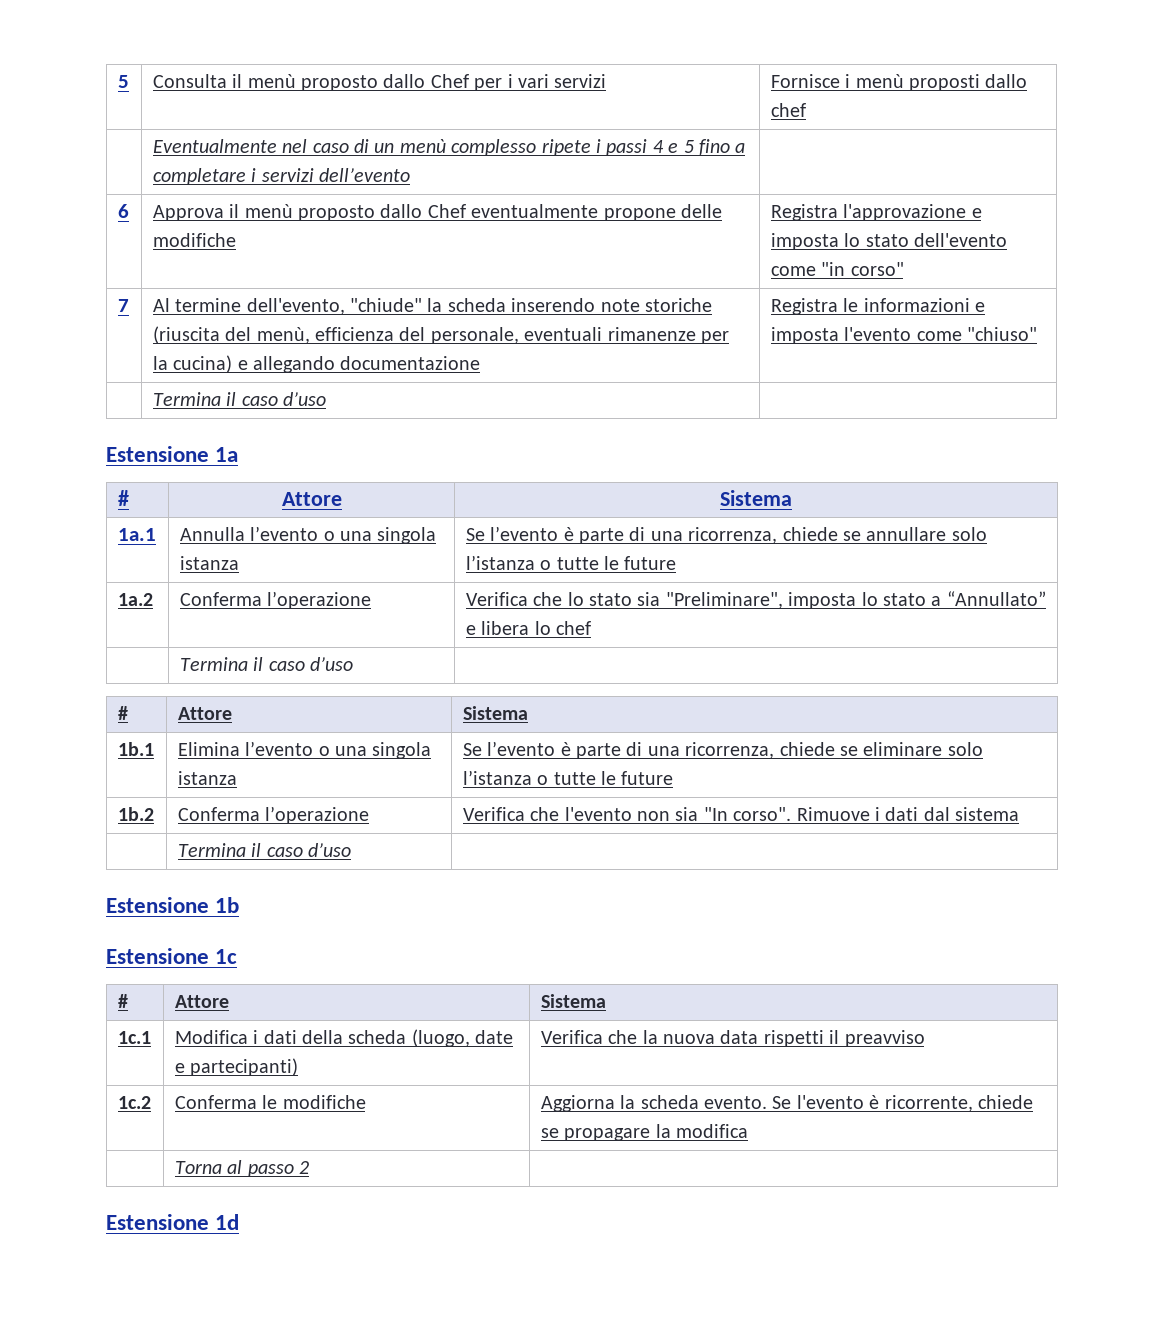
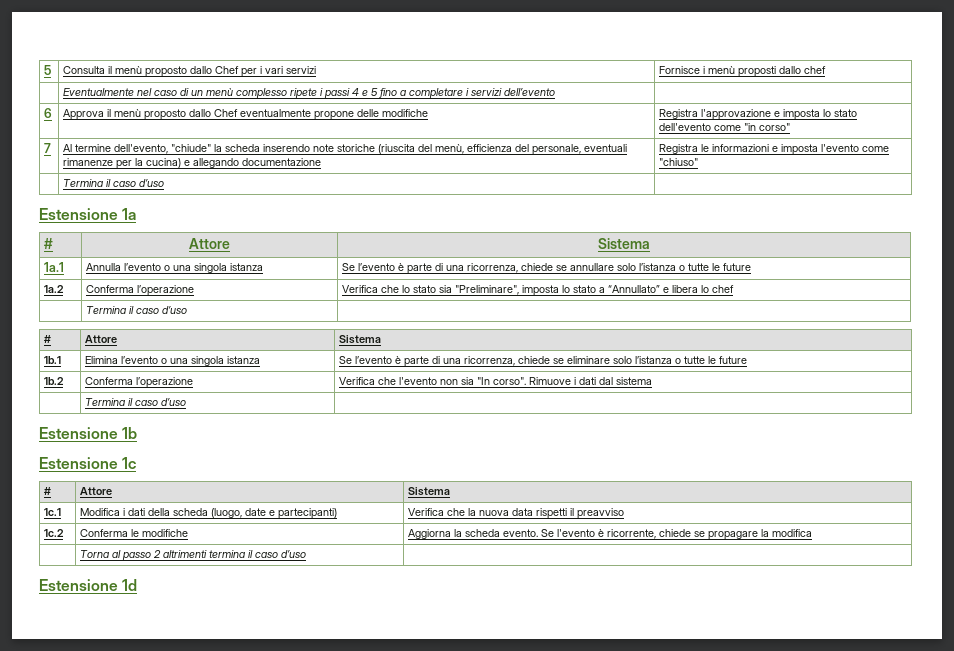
(309, 1167) none -> [163,550,307,558] altrimenti termina il caso d’uso

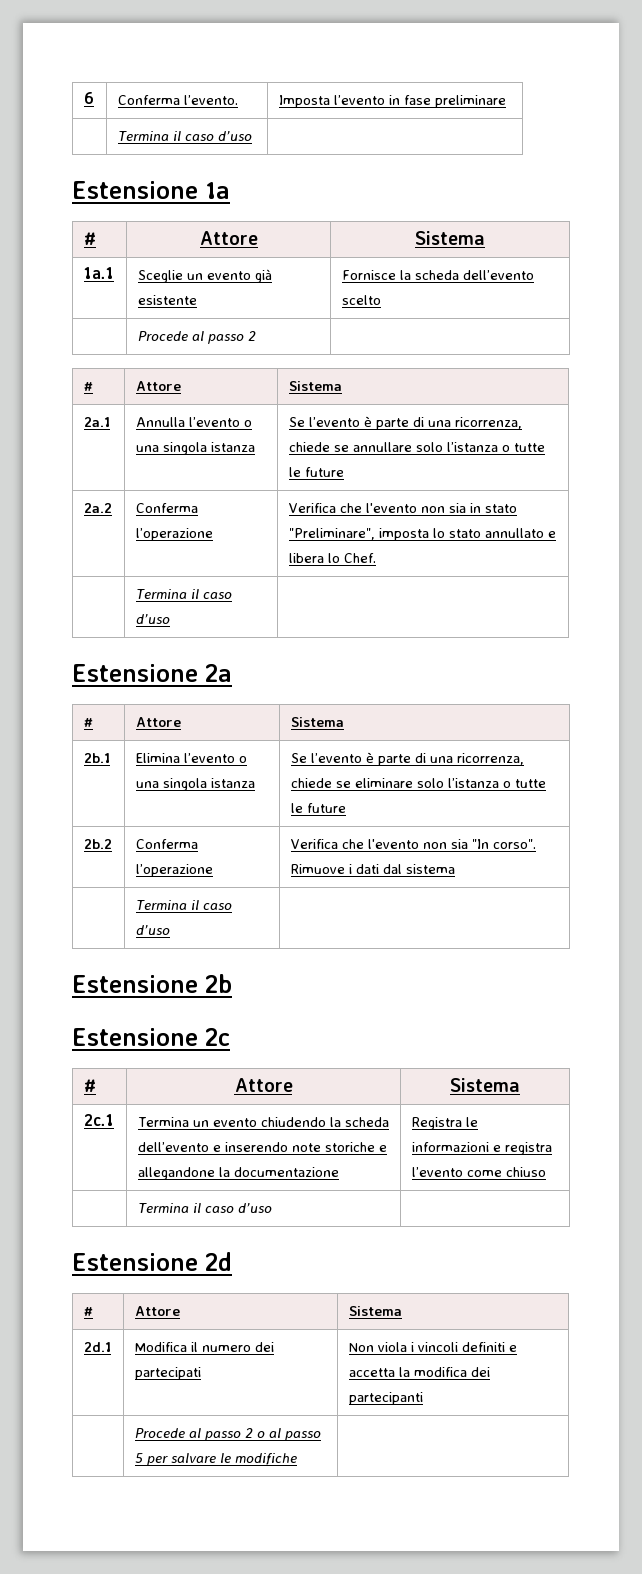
[44,65,52,75] [63,66,317,77] [659,66,827,77] [63,88,556,99] [44,108,53,118] [63,109,429,120] [659,109,858,120] [659,123,791,131] [44,143,52,153] [63,144,628,155] [63,158,322,169] [659,144,890,155] [659,158,699,166] 5 | Consulta il menù proposto dallo Chef per i vari servizi | Fornisce i menù proposti dallo chef // | Eventualmente nel caso di un menù complesso ripete i passi 4 e 5 fino a completare i servizi dell’evento | // 6 | Approva il menù proposto dallo Chef eventualmente propone delle modifiche | Registra l'approvazione e imposta lo stato dell'evento come "in corso" // 7 | Al termine dell'evento, "chiude" la scheda inserendo note storiche (riuscita del menù, efficienza del personale, eventuali rimanenze per la cucina) e allegando documentazione | Registra le informazioni e imposta l'evento come "chiuso" -> [83,92,94,104] [117,95,238,105] [278,95,506,108] 6 | Conferma l’evento. | Imposta l’evento in fase preliminare
(65, 267) none -> [137,269,272,283] [137,295,197,305] [341,270,534,280] [341,295,381,305] [137,331,256,344] [83,382,93,391] [135,381,181,391] [288,381,342,391] [83,417,110,427] | Sceglie un evento già esistente | Fornisce la scheda dell’evento scelto // | Procede al passo 2 | // # | Attore | Sistema // 2a.1
[44,285,65,293] [86,285,195,296] [342,285,453,293] 1a.2 | Conferma l’operazione | Verifica che lo stato sia -> [83,503,112,513] [135,503,198,513] [135,528,213,541] [288,503,517,513] 2a.2 | Conferma l’operazione | Verifica che l'evento non sia in stato
[599,285,661,293] a “Annullato” -> [484,528,544,538] annullato
[712,285,735,293] [86,306,188,314] [44,335,52,343] [85,335,118,343] [339,335,382,344] [44,356,62,364] chef // | Termina il caso d’uso | // # | Attore | Sistema // 1b.1 -> [343,553,376,563] [135,589,232,599] [135,614,170,624] [72,664,232,682] [83,718,93,727] [135,717,181,727] [290,717,344,727] [83,753,110,763] Chef. // | Termina il caso d’uso | // Estensione 2a // # | Attore | Sistema // 2b.1
[44,377,65,385] 1b.2 -> [83,839,112,849] 2b.2
[122,427,138,439] [39,457,137,469] [44,487,52,495] [80,487,113,495] [408,487,451,496] [44,508,62,516] [80,508,338,519] [408,508,625,519] [44,529,65,537] [80,529,189,537] [408,529,813,540] [80,550,307,561] [39,579,138,591] 1b // Estensione 1c // # | Attore | Sistema // 1c.1 | Modifica i dati della scheda (luogo, date e partecipanti) | Verifica che la nuova data rispetti il preavviso // 1c.2 | Conferma le modifiche | Aggiorna la scheda evento. Se l'evento è ricorrente, chiede se propagare la modifica // | Torna al passo 2 altrimenti termina il caso d’uso | // Estensione 1d -> [205,974,232,993] [72,1028,230,1046] [83,1079,96,1092] [234,1078,293,1092] [450,1078,520,1092] [83,1114,114,1126] [137,1117,389,1127] [137,1142,387,1152] [137,1167,339,1180] [411,1117,478,1130] [411,1142,552,1155] [411,1167,546,1177] [137,1203,272,1213] [72,1252,232,1271] [83,1307,93,1316] [134,1306,180,1316] [348,1306,402,1316] [83,1342,111,1352] [134,1342,274,1352] [134,1367,201,1380] [348,1342,517,1352] [348,1367,490,1377] [348,1392,423,1405] [134,1428,321,1441] [134,1453,297,1466] 2b // Estensione 2c // # | Attore | Sistema // 2c.1 | Termina un evento chiudendo la scheda dell’evento e inserendo note storiche e allegandone la documentazione | Registra le informazioni e registra l’evento come chiuso // | Termina il caso d’uso | // Estensione 2d // # | Attore | Sistema // 2d.1 | Modifica il numero dei partecipati | Non viola i vincoli definiti e accetta la modifica dei partecipanti // | Procede al passo 2 o al passo 5 per salvare le modifiche |

